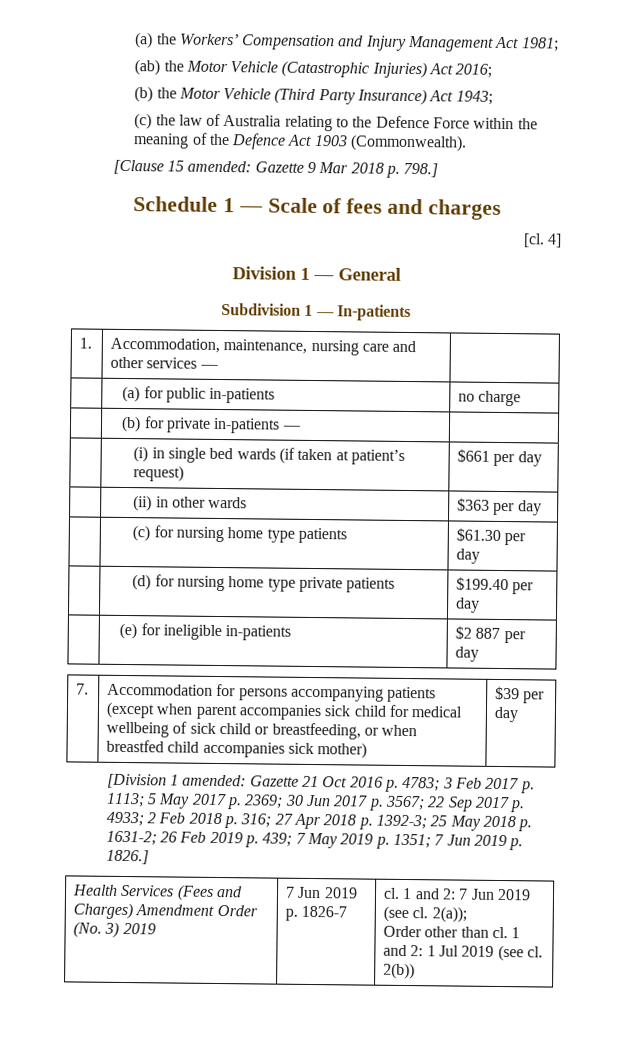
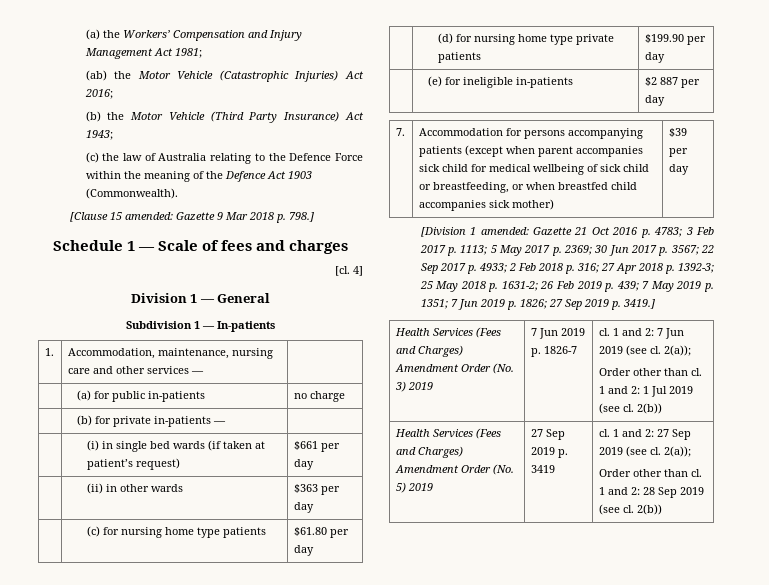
[456,527,502,543] $61.30 -> [293,527,327,536] $61.80
[456,576,510,592] $199.40 -> [644,34,684,43] $199.90
[105,849,149,865] 1826.] -> [519,299,655,310] 1826; 27 Sep 2019 p. 3419.]
(416, 971) none -> [394,428,501,439] [395,446,463,458] [394,464,514,475] [395,482,433,493] [530,429,565,440] [530,447,568,458] [530,465,555,473] [598,429,691,440] [598,446,691,457] [598,469,702,477] [598,487,704,498] [598,504,662,515] // Health Services (Fees and Charges) Amendment Order (No. 5) 2019 | 27 Sep 2019 p. 3419 | cl. 1 and 2: 27 Sep 2019 (see cl. 2(a)); // Order other than cl. 1 and 2: 28 Sep 2019 (see cl. 2(b))

